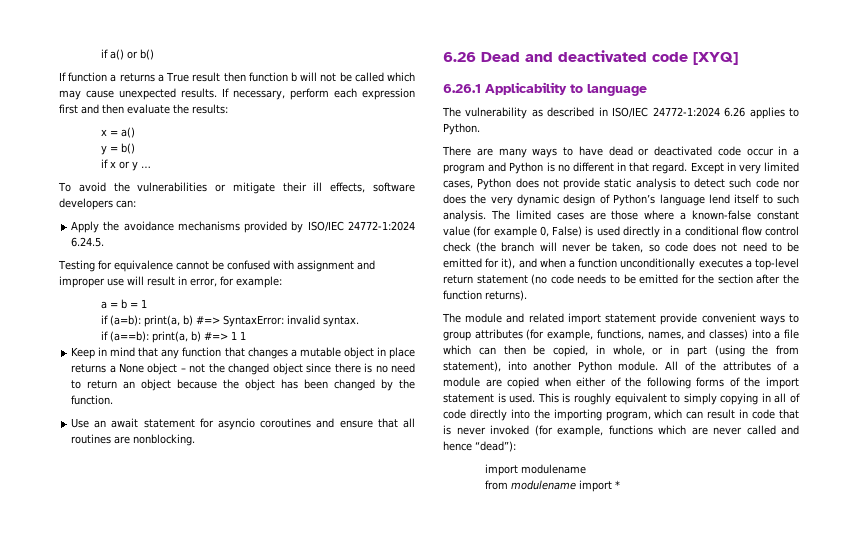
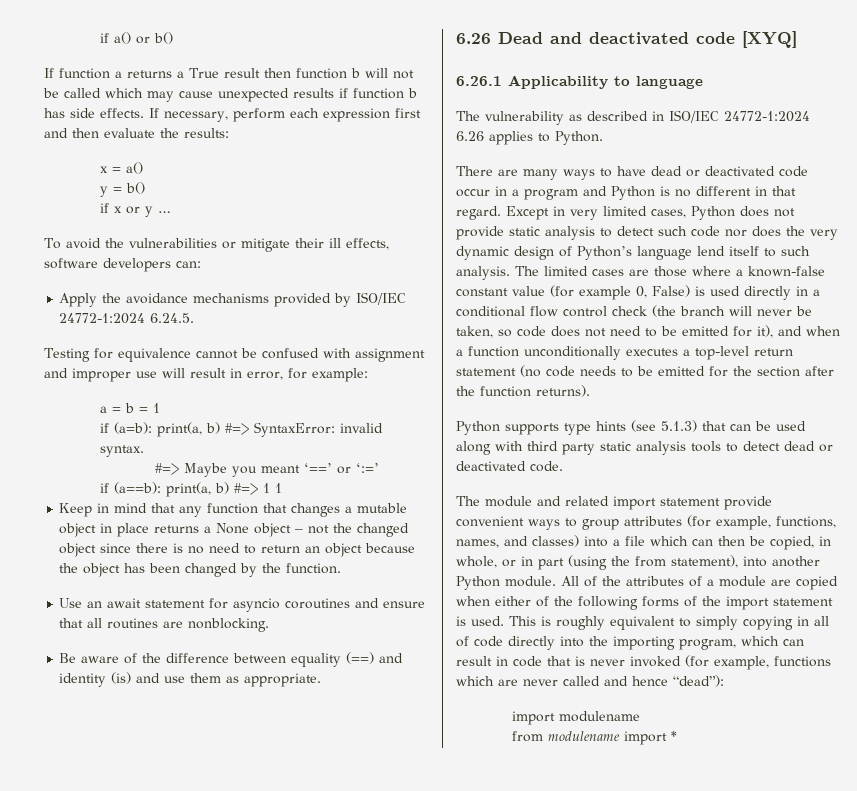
[181,88,217,98] results. -> [293,88,417,99] [44,108,144,118] results if function b has side effects.
(360, 321) none -> [155,463,380,477] // #=> Maybe you meant ‘==’ or ‘:=’
(196, 440) none -> [59,652,404,667] [59,672,322,687] // Be aware of the difference between equality (==) and identity (is) and use them as appropriate.
(527, 295) none -> [456,420,806,435] [456,441,833,455] [456,461,563,472] // Python supports type hints (see 5.1.3) that can be used along with third party static analysis tools to detect dead or deactivated code.

